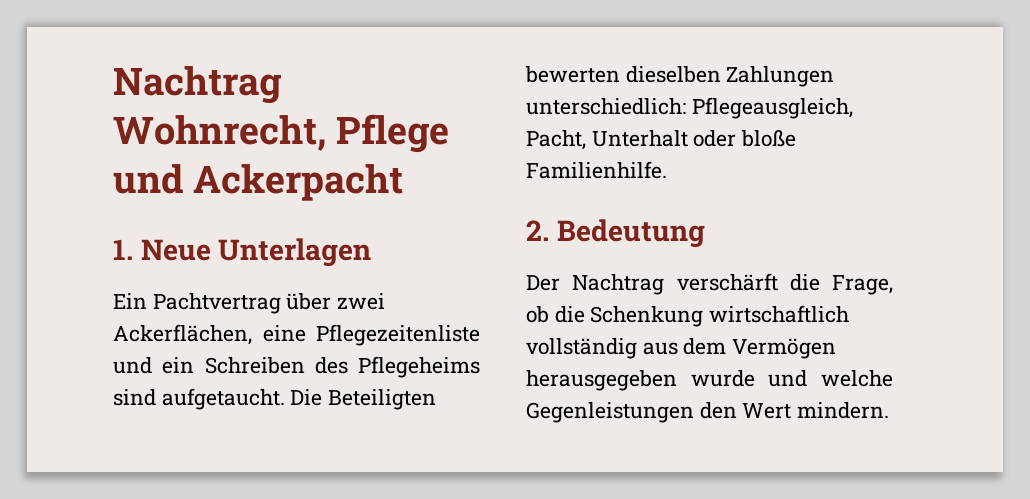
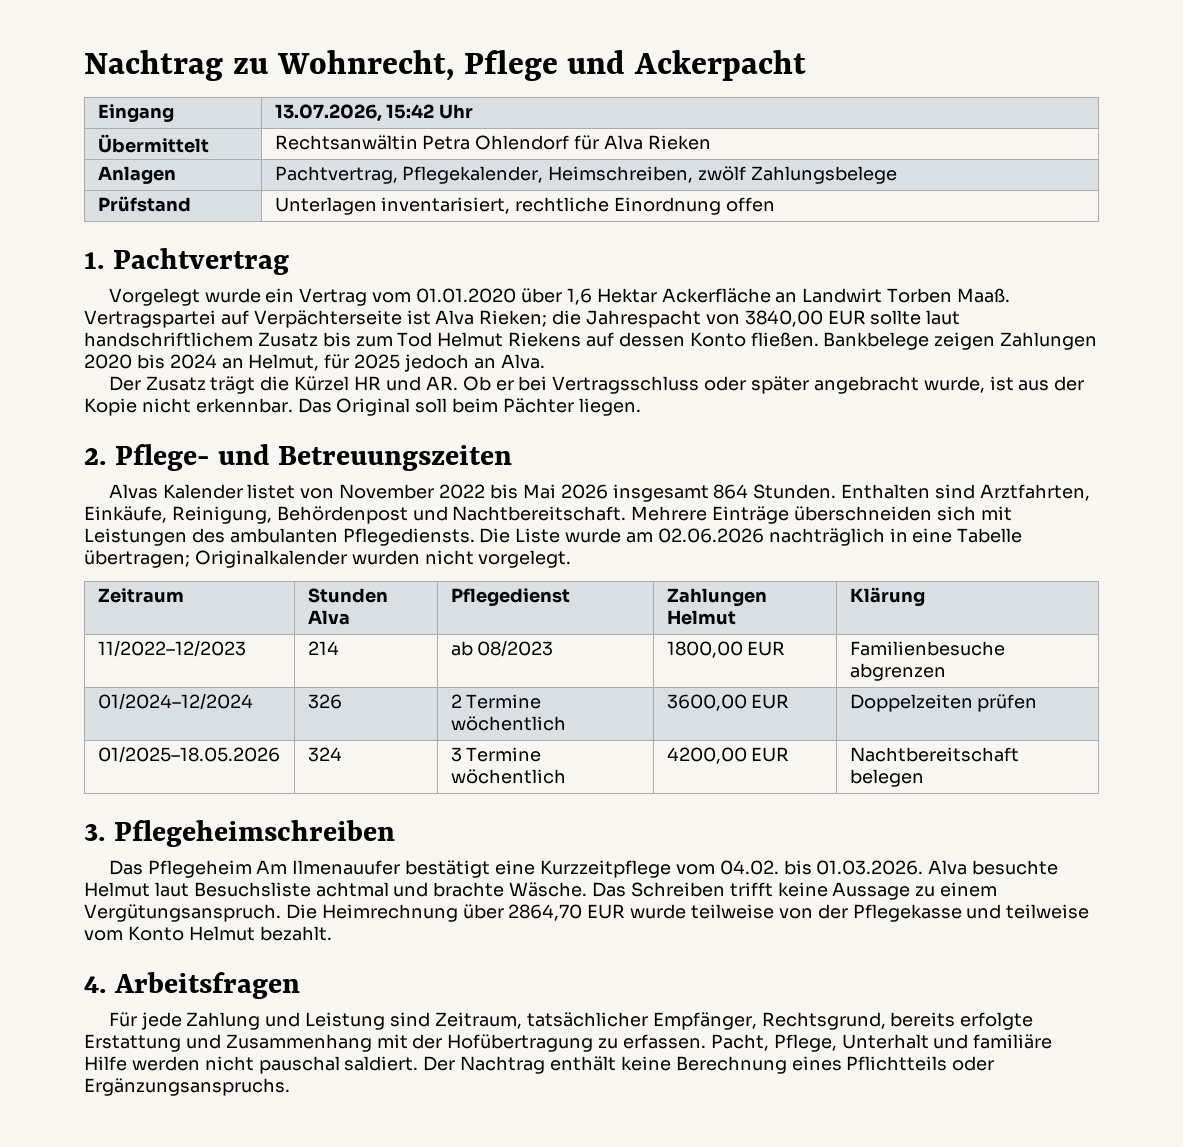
[113,66,281,104] Nachtrag -> [84,50,268,81] Nachtrag zu
[113,238,372,267] [113,293,386,314] [113,324,480,346] [113,356,480,378] [113,388,437,410] [525,66,835,87] [526,97,853,119] [526,130,797,150] [526,161,667,179] [526,219,705,248] [526,273,893,295] [526,305,850,327] [526,338,837,359] [526,370,893,391] [526,402,890,423] // 1. Neue Unterlagen // Ein Pachtvertrag über zwei Ackerflächen, eine Pflegezeitenliste und ein Schreiben des Pflegeheims sind aufgetaucht. Die Beteiligten bewerten dieselben Zahlungen unterschiedlich: Pflegeausgleich, Pacht, Unterhalt oder bloße Familienhilfe. // 2. Bedeutung // Der Nachtrag verschärft die Frage, ob die Schenkung wirtschaftlich vollständig aus dem Vermögen herausgegeben wurde und welche Gegenleistungen den Wert mindern. -> [97,104,174,122] [274,104,474,122] [97,134,209,153] [274,135,711,150] [97,166,176,184] [274,166,898,184] [97,196,191,212] [274,197,776,215] [84,248,289,275] [108,288,1010,306] [84,310,961,328] [84,332,1098,350] [84,354,545,372] [108,376,1085,394] [84,398,641,416] [84,444,513,471] [108,484,1090,502] [84,506,1012,524] [84,528,1023,546] [84,550,572,568] [97,588,184,603] [307,588,388,603] [307,610,350,625] [450,588,570,606] [666,588,767,606] [666,610,736,625] [849,587,925,606] [97,640,246,657] [307,641,339,655] [450,640,554,657] [666,641,786,658] [849,641,1005,656] [849,663,946,681] [97,693,253,710] [307,694,342,709] [450,694,542,709] [450,716,566,731] [666,694,790,711] [849,694,1038,712] [97,746,280,763] [307,747,342,762] [450,747,542,762] [450,769,566,784] [666,747,790,764] [849,747,1019,762] [849,769,924,787] [84,820,395,847] [108,860,1059,878] [84,882,998,900] [84,904,1090,922] [84,926,332,941] [84,972,300,999] [108,1012,1034,1030] [84,1034,1053,1052] [84,1056,995,1074] [84,1078,290,1096] // Eingang | 13.07.2026, 15:42 Uhr // Übermittelt | Rechtsanwältin Petra Ohlendorf für Alva Rieken // Anlagen | Pachtvertrag, Pflegekalender, Heimschreiben, zwölf Zahlungsbelege // Prüfstand | Unterlagen inventarisiert, rechtliche Einordnung offen // 1. Pachtvertrag // Vorgelegt wurde ein Vertrag vom 01.01.2020 über 1,6 Hektar Ackerfläche an Landwirt Torben Maaß. Vertragspartei auf Verpächterseite ist Alva Rieken; die Jahrespacht von 3840,00 EUR sollte laut handschriftlichem Zusatz bis zum Tod Helmut Riekens auf dessen Konto fließen. Bankbelege zeigen Zahlungen 2020 bis 2024 an Helmut, für 2025 jedoch an Alva. // Der Zusatz trägt die Kürzel HR und AR. Ob er bei Vertragsschluss oder später angebracht wurde, ist aus der Kopie nicht erkennbar. Das Original soll beim Pächter liegen. // 2. Pflege- und Betreuungszeiten // Alvas Kalender listet von November 2022 bis Mai 2026 insgesamt 864 Stunden. Enthalten sind Arztfahrten, Einkäufe, Reinigung, Behördenpost und Nachtbereitschaft. Mehrere Einträge überschneiden sich mit Leistungen des ambulanten Pflegediensts. Die Liste wurde am 02.06.2026 nachträglich in eine Tabelle übertragen; Originalkalender wurden nicht vorgelegt. // Zeitraum | Stunden Alva | Pflegedienst | Zahlungen Helmut | Klärung // 11/2022–12/2023 | 214 | ab 08/2023 | 1800,00 EUR | Familienbesuche abgrenzen // 01/2024–12/2024 | 326 | 2 Termine wöchentlich | 3600,00 EUR | Doppelzeiten prüfen // 01/2025–18.05.2026 | 324 | 3 Termine wöchentlich | 4200,00 EUR | Nachtbereitschaft belegen // 3. Pflegeheimschreiben // Das Pflegeheim Am Ilmenauufer bestätigt eine Kurzzeitpflege vom 04.02. bis 01.03.2026. Alva besuchte Helmut laut Besuchsliste achtmal und brachte Wäsche. Das Schreiben trifft keine Aussage zu einem Vergütungsanspruch. Die Heimrechnung über 2864,70 EUR wurde teilweise von der Pflegekasse und teilweise vom Konto Helmut bezahlt. // 4. Arbeitsfragen // Für jede Zahlung und Leistung sind Zeitraum, tatsächlicher Empfänger, Rechtsgrund, bereits erfolgte Erstattung und Zusammenhang mit der Hofübertragung zu erfassen. Pacht, Pflege, Unterhalt und familiäre Hilfe werden nicht pauschal saldiert. Der Nachtrag enthält keine Berechnung eines Pflichtteils oder Ergänzungsanspruchs.

